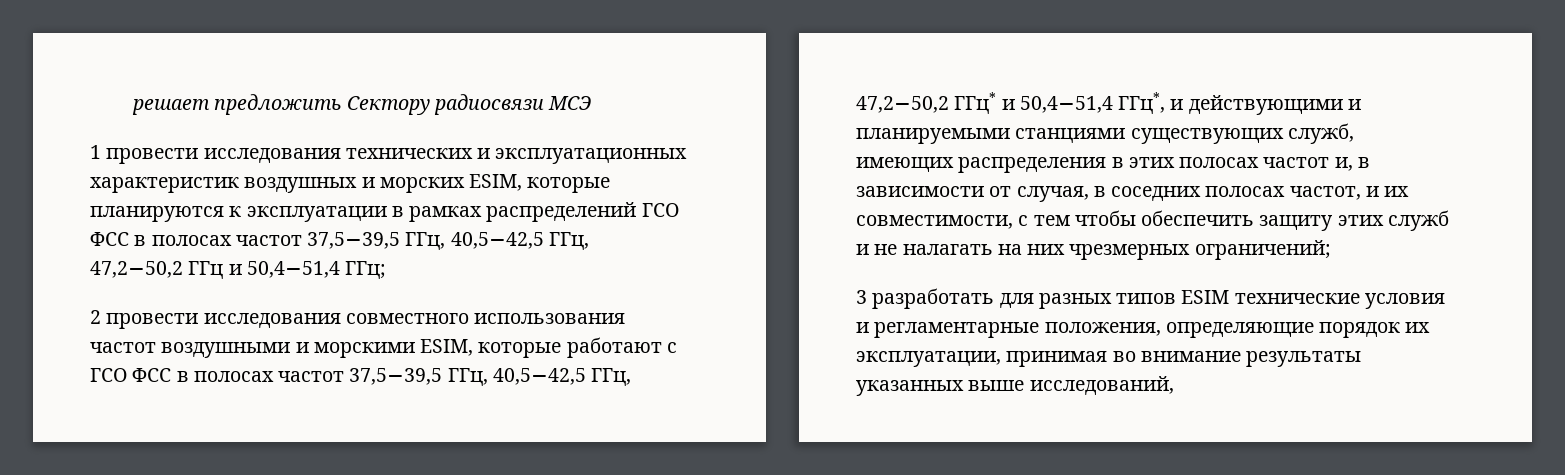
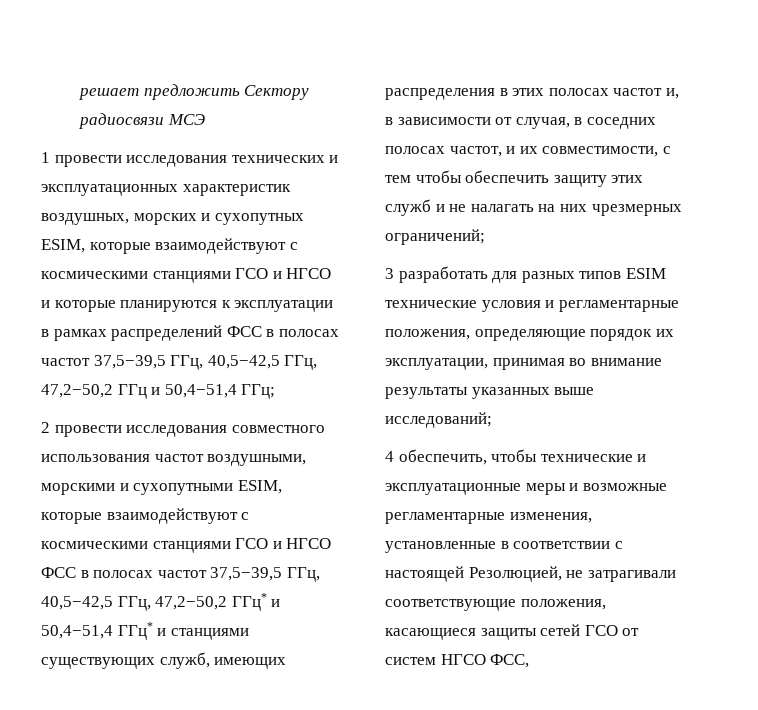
[244,174,523,193] воздушных и морских ESIM, -> [41,213,304,225] [41,238,298,254] [41,268,332,283] [41,300,50,308] воздушных, морских и сухопутных ESIM, которые взаимодействуют с космическими станциями ГСО и НГСО и
[641,203,679,217] ГСО -> (223, 333) none
[161,337,677,358] [90,368,127,382] воздушными и морскими ESIM, которые работают с ГСО -> [207,454,307,466] [41,480,282,495] [41,508,250,524] [41,538,332,553] воздушными, морскими и сухопутными ESIM, которые взаимодействуют с космическими станциями ГСО и НГСО
[1118,92,1361,115] [856,128,1010,144] ГГц*, и действующими и планируемыми -> [117,622,167,640] ГГц* и
[1029,376,1174,395] исследований, -> [385,412,492,428] [385,449,647,465] [385,483,667,495] [385,512,592,524] [385,541,623,553] [385,566,676,582] [385,599,606,611] [385,624,640,640] [385,654,530,668] исследований; // 4 обеспечить, чтобы технические и эксплуатационные меры и возможные регламентарные изменения, установленные в соответствии с настоящей Резолюцией, не затрагивали соответствующие положения, касающиеся защиты сетей ГСО от систем НГСО ФСС,

